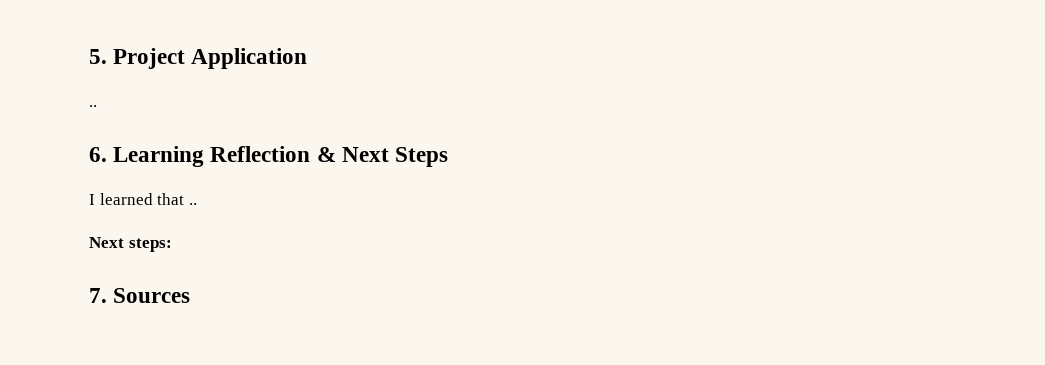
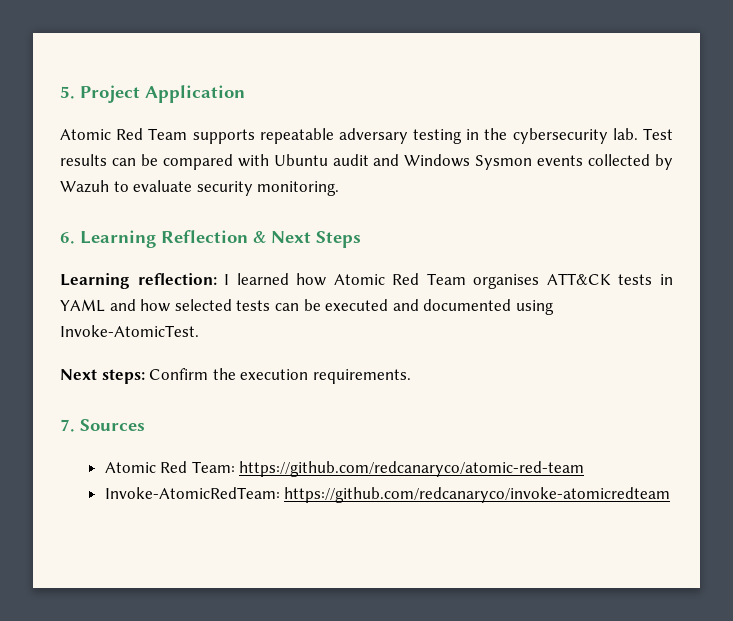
[89,105,97,107] .. -> [60,128,673,144] [60,154,673,170] [60,180,340,196] Atomic Red Team supports repeatable adversary testing in the cybersecurity lab. Test results can be compared with Ubuntu audit and Windows Sysmon events collected by Wazuh to evaluate security monitoring.
[89,193,197,205] [89,237,172,252] [89,288,191,303] I learned that .. // Next steps: // 7. Sources -> [60,273,673,289] [60,299,554,315] [60,325,199,337] [60,368,411,384] [60,419,145,432] [104,461,585,477] [104,487,671,503] Learning reflection: I learned how Atomic Red Team organises ATT&CK tests in YAML and how selected tests can be executed and documented using Invoke-AtomicTest. // Next steps: Confirm the execution requirements. // 7. Sources // Atomic Red Team: https://github.com/redcanaryco/atomic-red-team // Invoke-AtomicRedTeam: https://github.com/redcanaryco/invoke-atomicredteam

